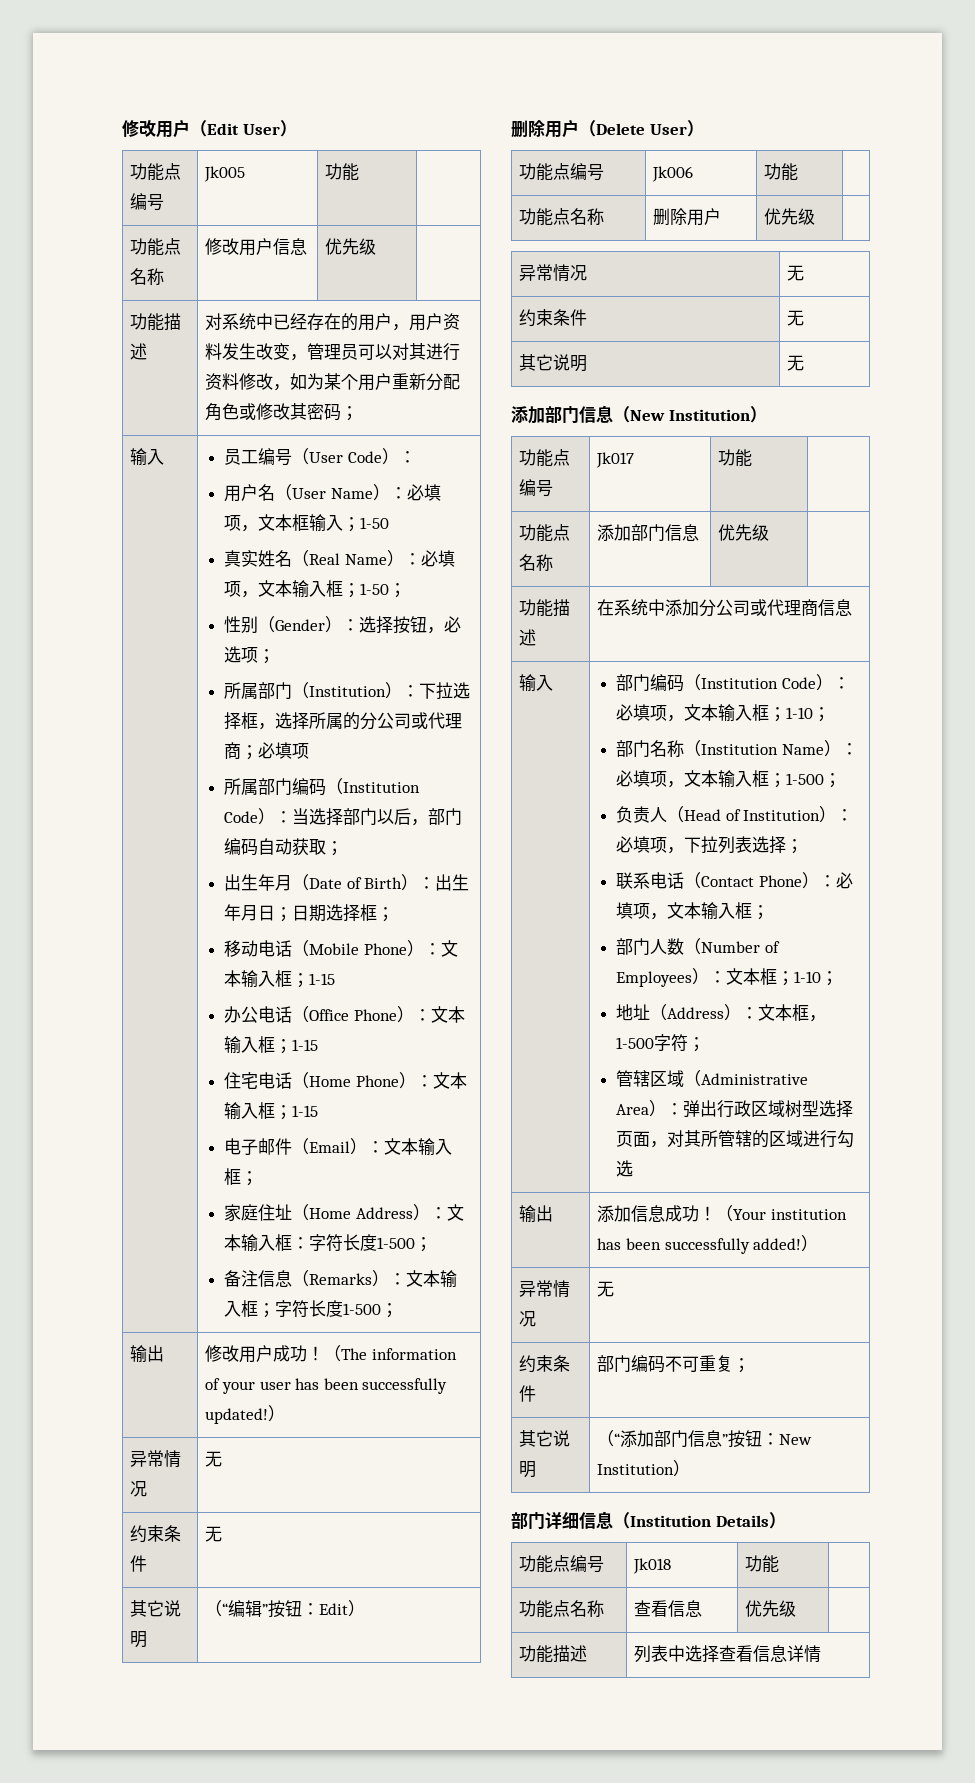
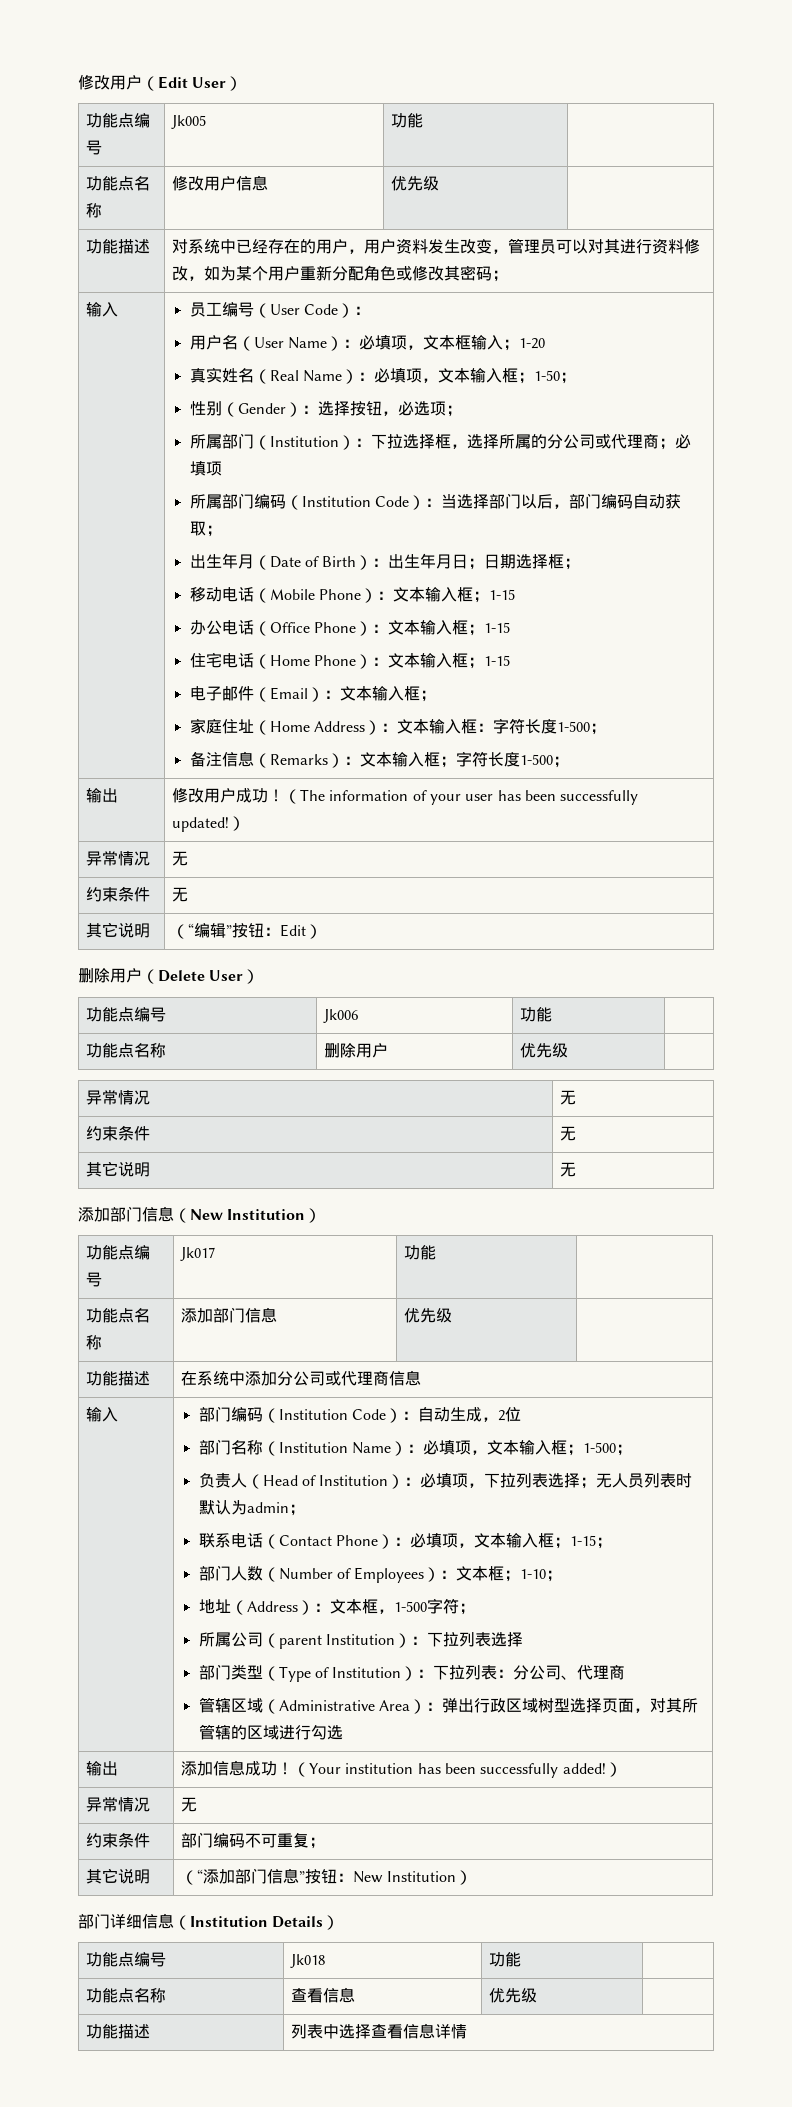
[360,517,390,529] 1-50 -> [519,338,546,349] 1-20
[616,704,831,722] 必填项，文本输入框；1-10； -> [418,1407,522,1422] 自动生成，2位
(804, 846) none -> [596,1473,693,1488] [198,1500,305,1516] 无人员列表时默认为admin；
(770, 912) none -> [570,1535,613,1549] 1-15；
(706, 1044) none -> [198,1632,524,1649] [198,1664,626,1682] // 所属公司（parent Institution）：下拉列表选择 // 部门类型（Type of Institution）：下拉列表：分公司、代理商

